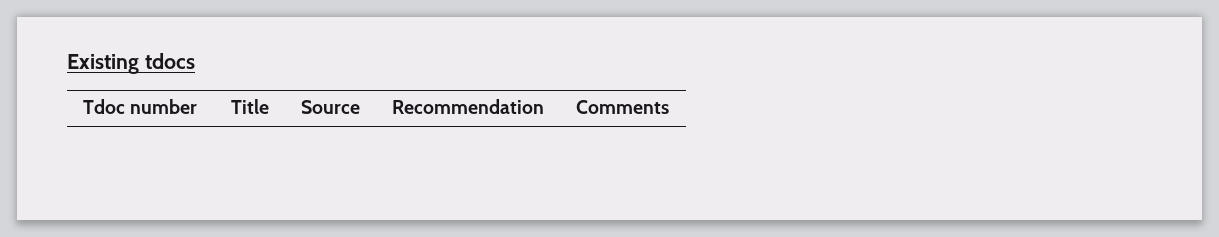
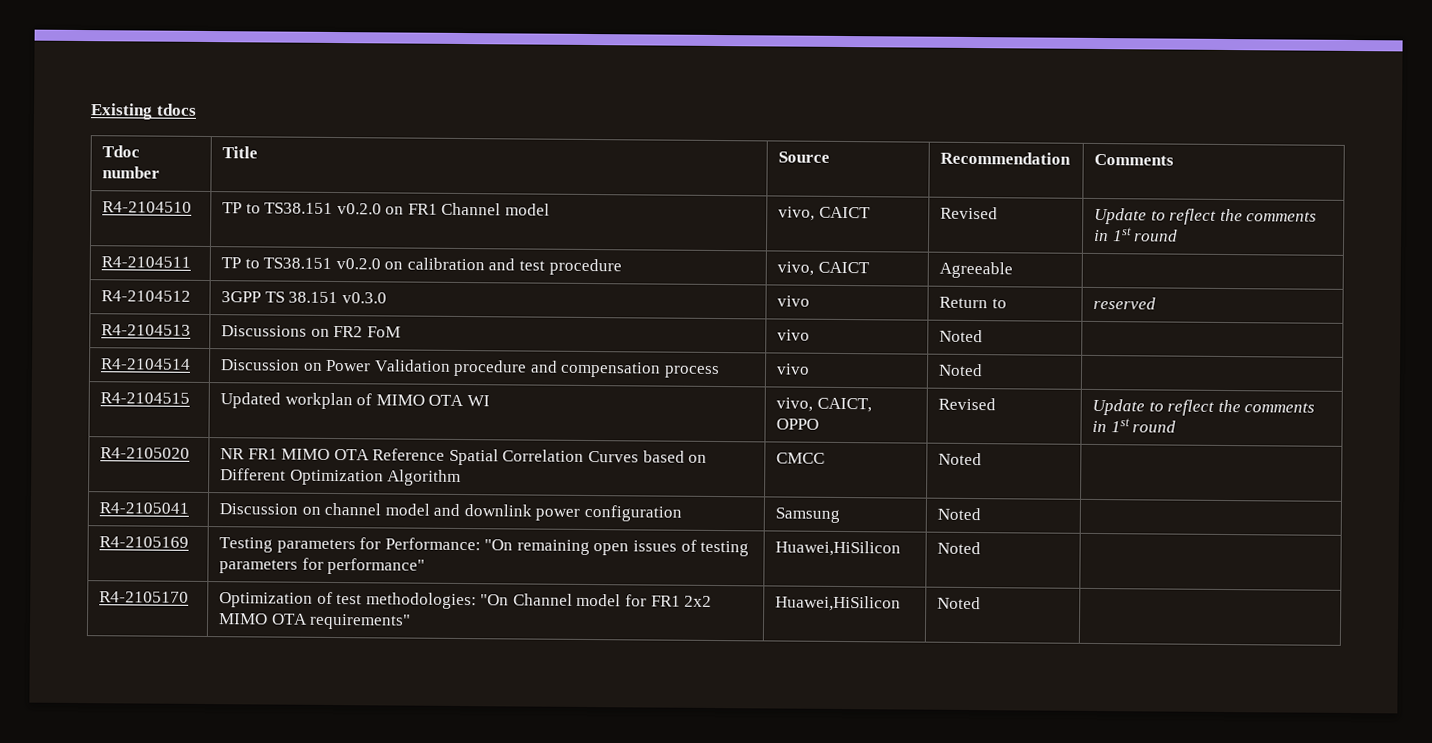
(669, 107) none -> [101,201,192,213] [221,202,551,216] [777,206,871,221] [939,206,998,220] [1093,207,1318,225] [1093,227,1179,242] [100,256,191,268] [220,257,622,276] [776,261,870,276] [938,261,1013,279] [100,290,191,302] [220,291,387,304] [776,295,810,307] [938,296,1007,309] [1092,296,1156,310] [100,324,191,336] [220,325,401,338] [776,329,810,341] [938,329,983,343] [99,358,191,370] [219,359,721,379] [775,363,810,375] [937,363,983,377] [99,392,190,404] [219,392,490,410] [775,397,872,413] [775,418,819,430] [937,397,996,411] [1091,398,1316,416] [1091,418,1177,433] [99,447,190,459] [219,448,708,466] [219,468,462,487] [775,452,825,464] [937,452,982,466] [98,502,189,514] [218,502,683,522] [774,507,840,523] [936,507,981,521] [98,536,189,548] [218,537,750,557] [218,557,426,575] [774,540,901,557] [936,541,981,555] [98,591,189,603] [218,591,713,610] [218,613,412,630] [774,595,901,612] [936,596,981,610] // R4-2104510 | TP to TS38.151 v0.2.0 on FR1 Channel model | vivo, CAICT | Revised | Update to reflect the comments in 1st round // R4-2104511 | TP to TS38.151 v0.2.0 on calibration and test procedure | vivo, CAICT | Agreeable | // R4-2104512 | 3GPP TS 38.151 v0.3.0 | vivo | Return to | reserved // R4-2104513 | Discussions on FR2 FoM | vivo | Noted | // R4-2104514 | Discussion on Power Validation procedure and compensation process | vivo | Noted | // R4-2104515 | Updated workplan of MIMO OTA WI | vivo, CAICT, OPPO | Revised | Update to reflect the comments in 1st round // R4-2105020 | NR FR1 MIMO OTA Reference Spatial Correlation Curves based on Different Optimization Algorithm | CMCC | Noted | // R4-2105041 | Discussion on channel model and downlink power configuration | Samsung | Noted | // R4-2105169 | Testing parameters for Performance: "On remaining open issues of testing parameters for performance" | Huawei,HiSilicon | Noted | // R4-2105170 | Optimization of test methodologies: "On Channel model for FR1 2x2 MIMO OTA requirements" | Huawei,HiSilicon | Noted |

